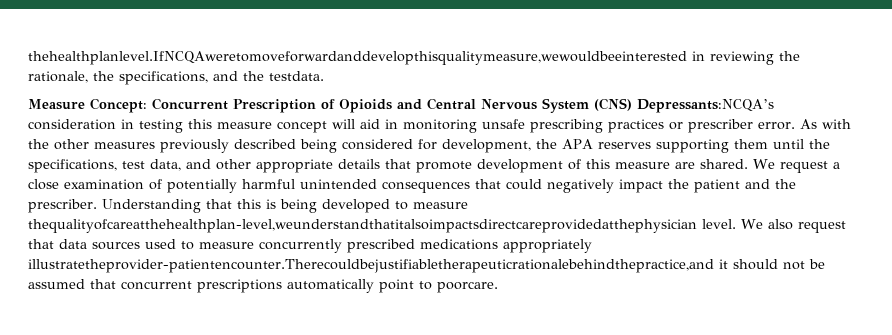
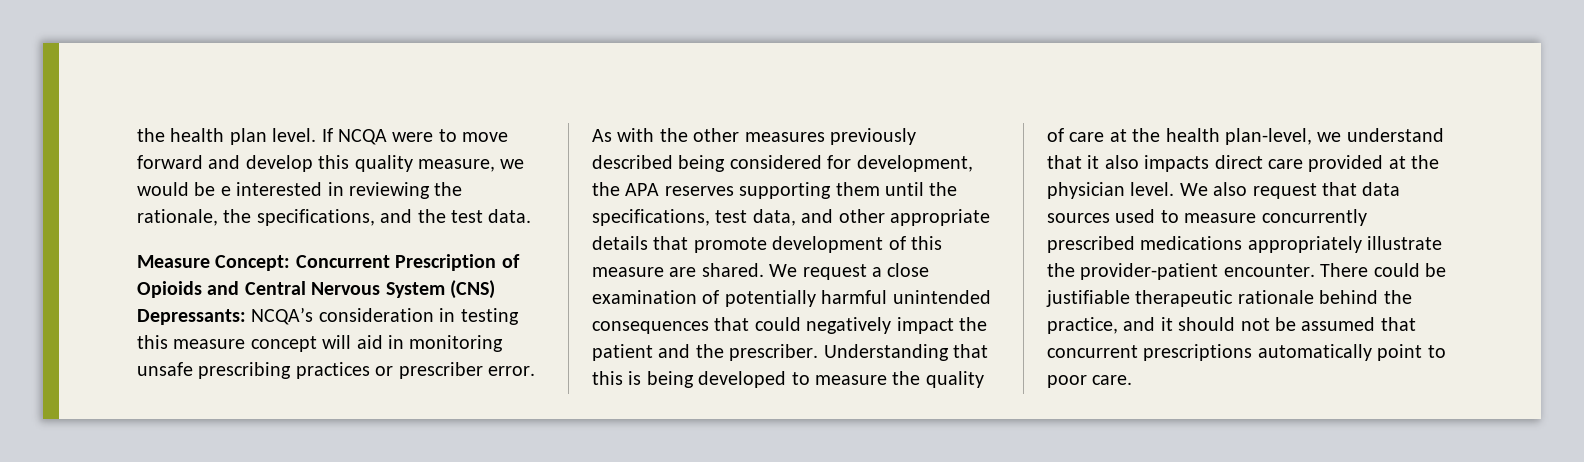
[28,51,687,65] thehealthplanlevel.IfNCQAweretomoveforwardanddevelopthisqualitymeasure,wewouldbeeinterested -> [137,128,509,145] [137,155,525,172] [137,182,323,196] the health plan level. If NCQA were to move forward and develop this quality measure, we would be e interested
[269,71,324,81] testdata. -> [451,209,532,223] test data.
[637,99,774,113] Depressants:NCQA’s -> [137,307,314,325] Depressants: NCQA’s
[28,219,697,233] thequalityofcareatthehealthplan-level,weunderstandthatitalsoimpactsdirectcareprovidedatthephysician -> [892,371,984,388] [1047,128,1444,145] [1047,155,1440,172] [1047,182,1125,199] the quality of care at the health plan-level, we understand that it also impacts direct care provided at the physician
[28,259,714,273] illustratetheprovider-patientencounter.Therecouldbejustifiabletherapeuticrationalebehindthepractice,and -> [1367,236,1443,250] [1047,263,1446,280] [1046,290,1412,307] [1047,317,1156,334] illustrate the provider-patient encounter. There could be justifiable therapeutic rationale behind the practice, and
[437,281,498,293] poorcare. -> [1047,375,1133,388] poor care.

